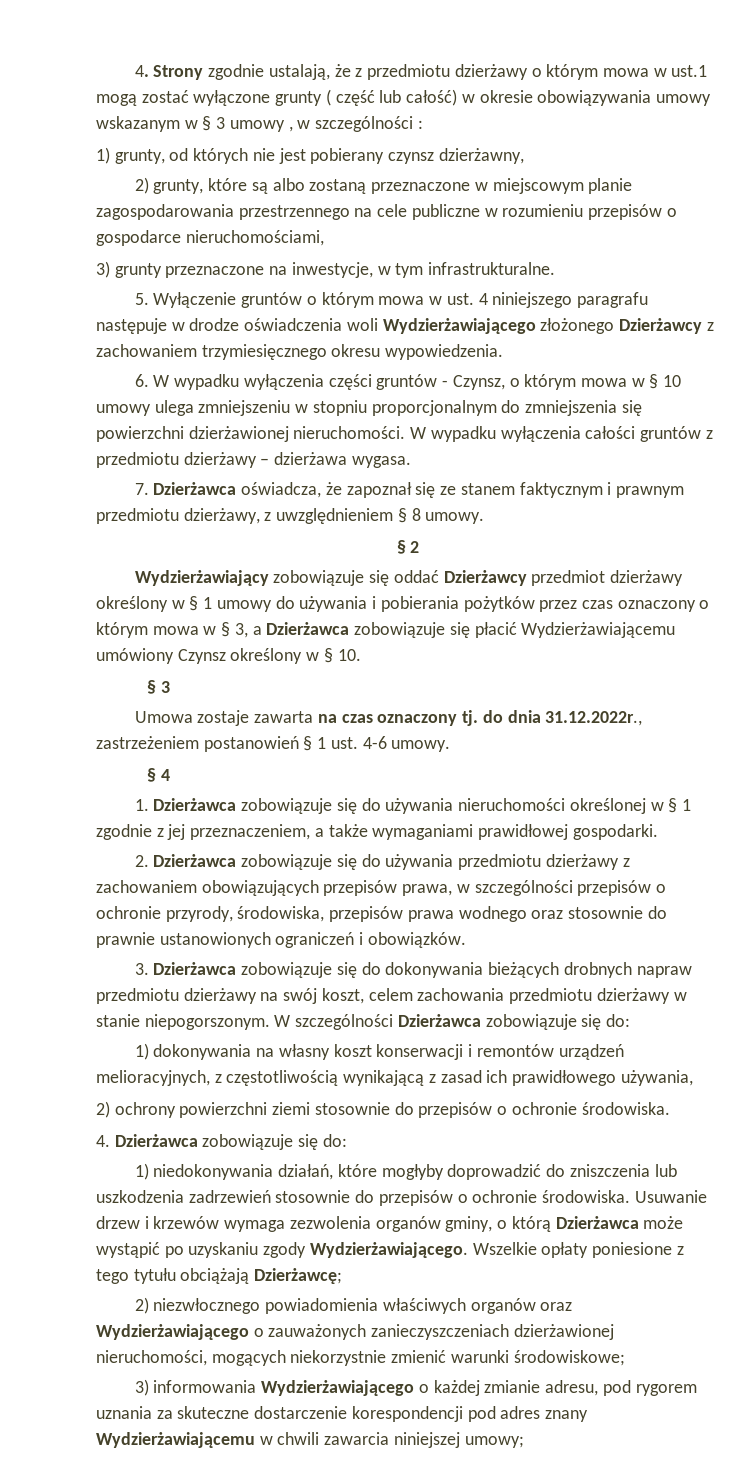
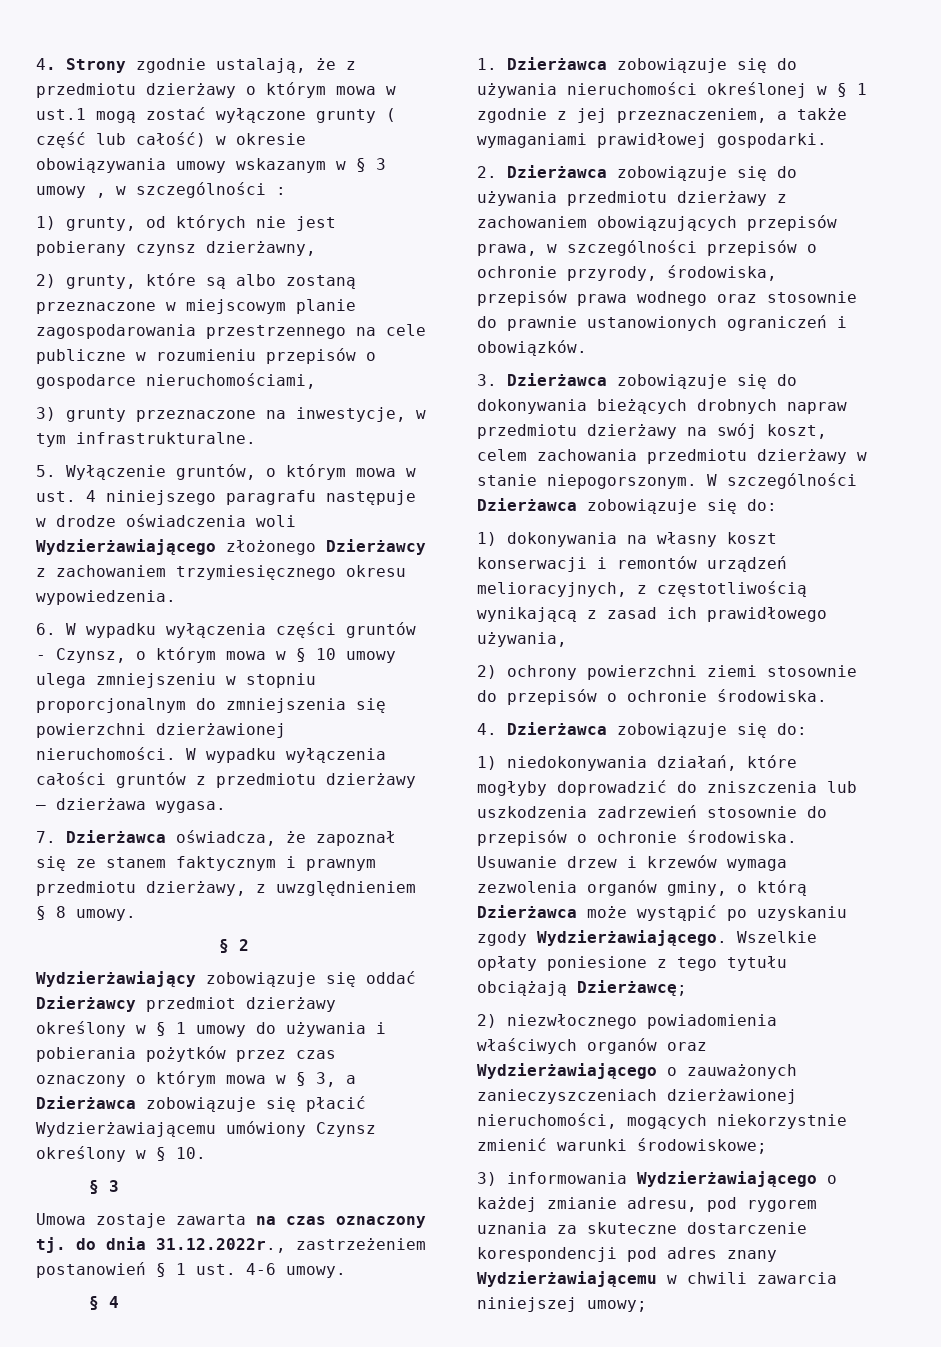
[241,292,303,308] gruntów -> [176,464,256,480] gruntów,

